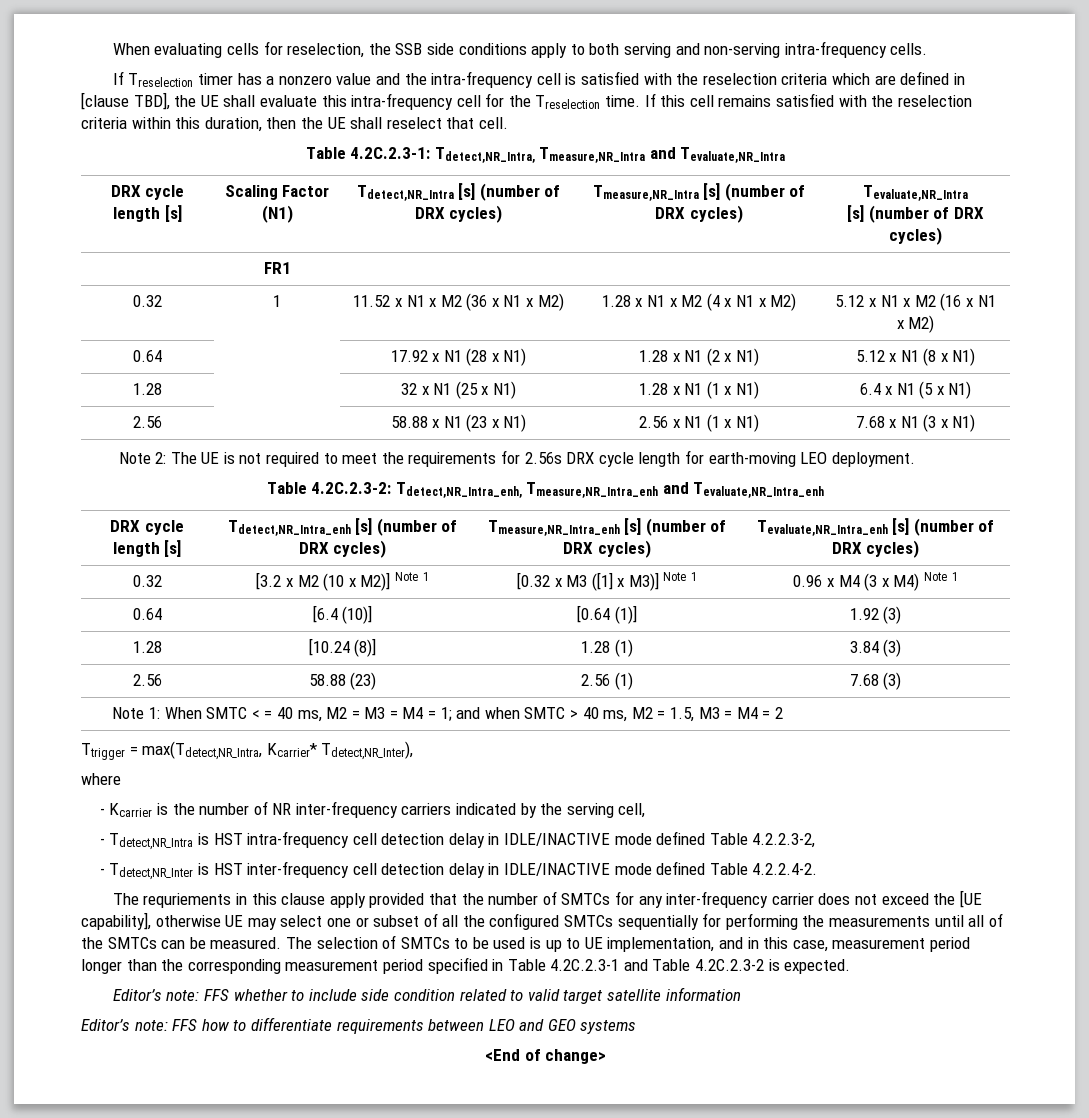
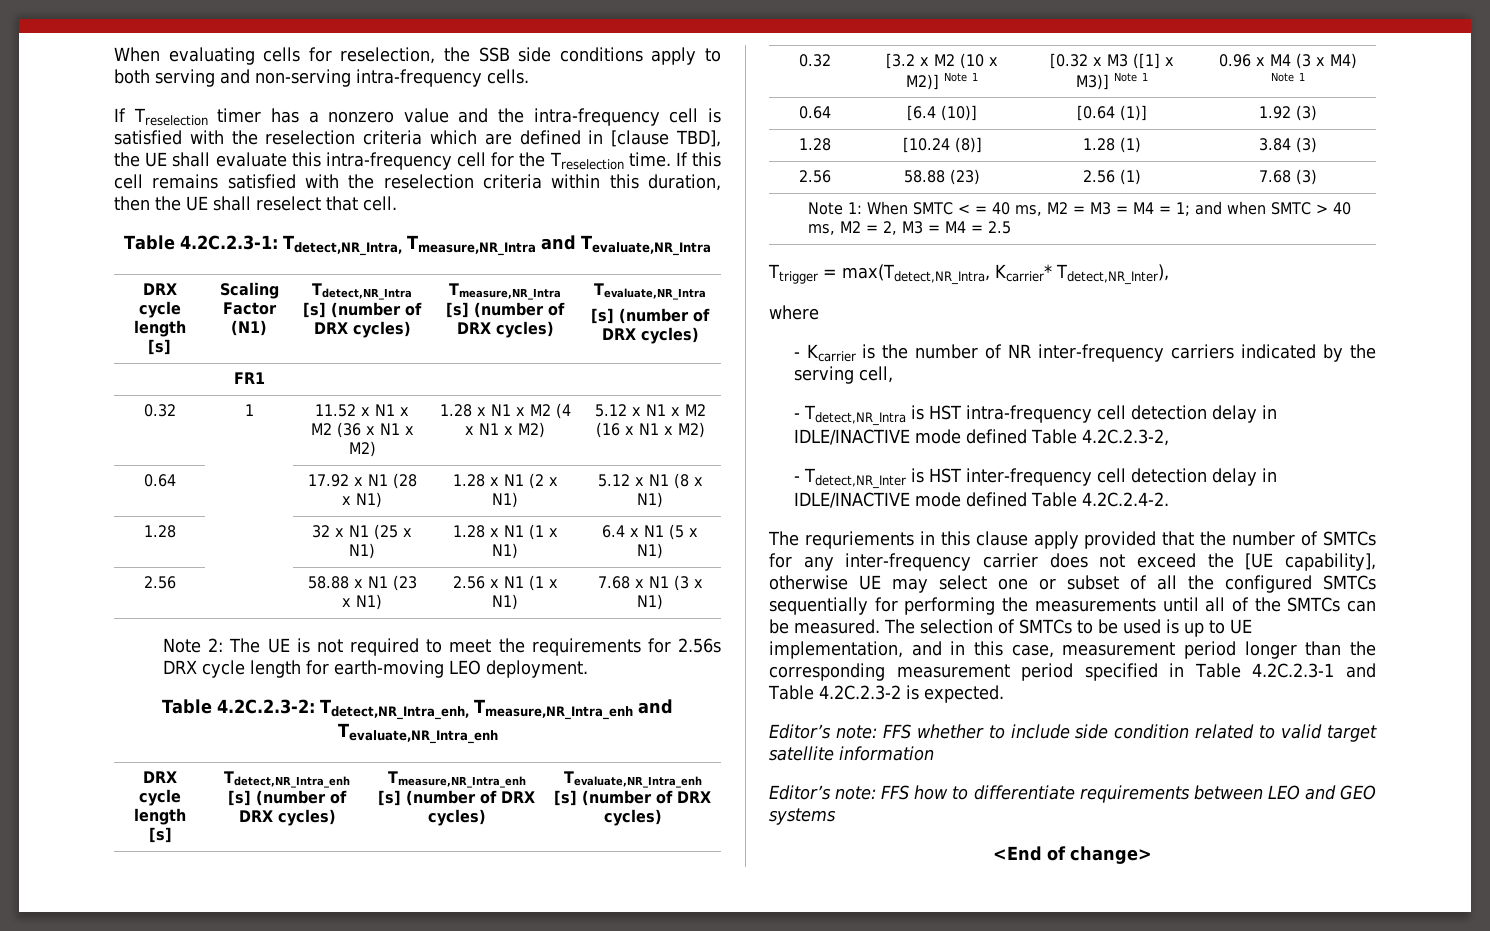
[669,707,783,722] 1.5, M3 = M4 = 2 -> [882,221,1011,235] 2, M3 = M4 = 2.5
[752,833,816,848] 4.2.2.3-2, -> [1081,429,1169,446] 4.2C.2.3-2,
[752,863,818,875] 4.2.2.4-2. -> [1081,492,1169,507] 4.2C.2.4-2.

